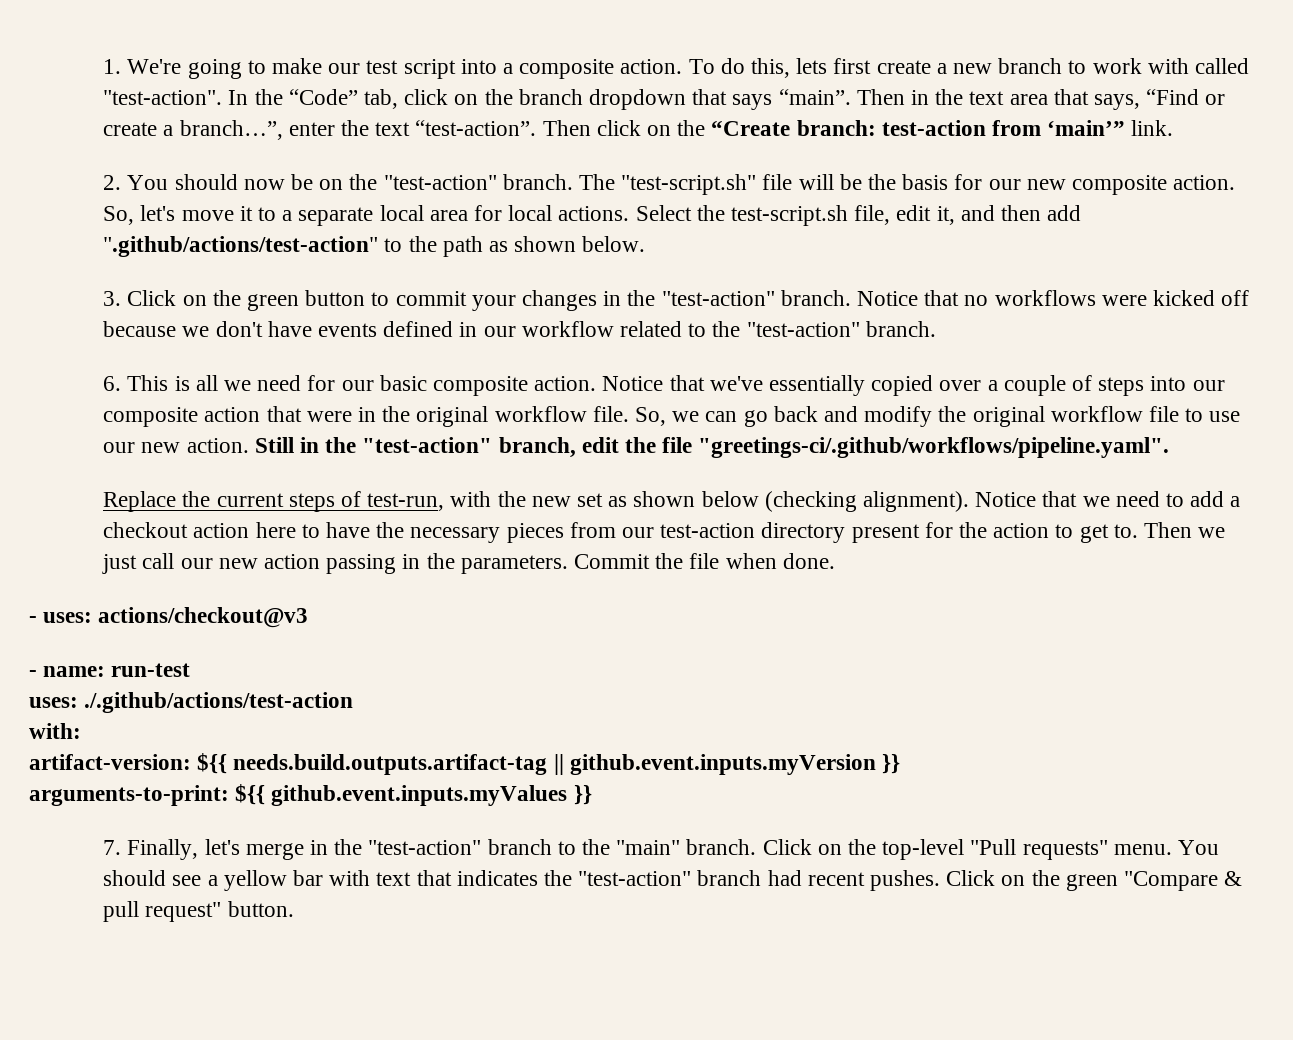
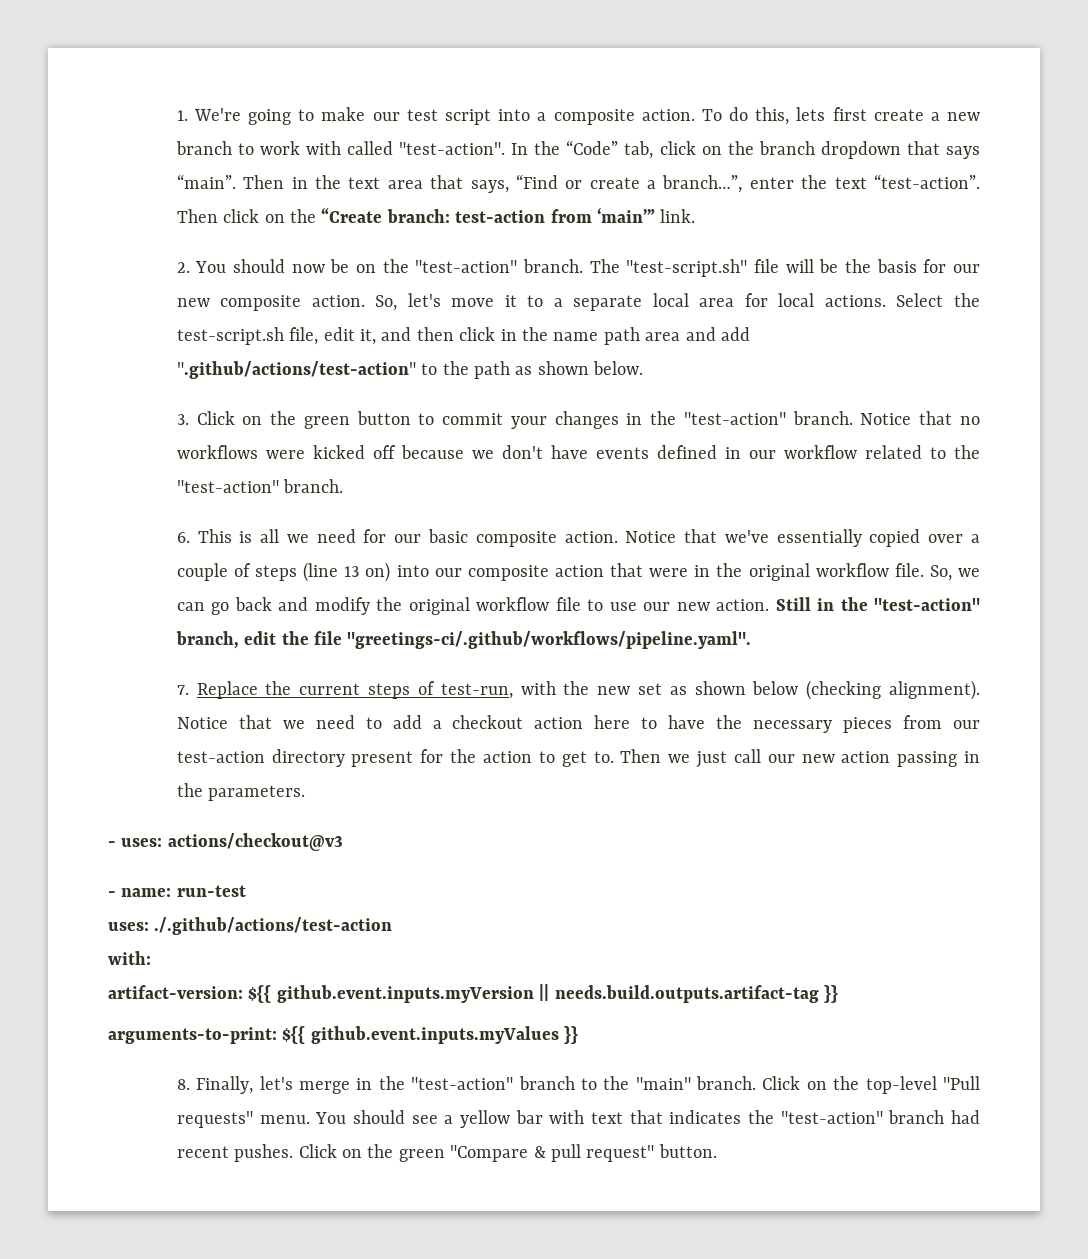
(1042, 213) none -> [459,327,716,345] click in the name path area and
(1145, 386) none -> [303,562,391,582] (line 13 on)
(1170, 447) none -> [176,685,189,695] 7.
[573,553,835,569] Commit the file when done. -> (306, 793) none
[233,754,876,775] needs.build.outputs.artifact-tag || github.event.inputs.myVersion -> [276,984,819,1003] github.event.inputs.myVersion || needs.build.outputs.artifact-tag
[103,840,122,855] 7. -> [176,1079,190,1090] 8.

